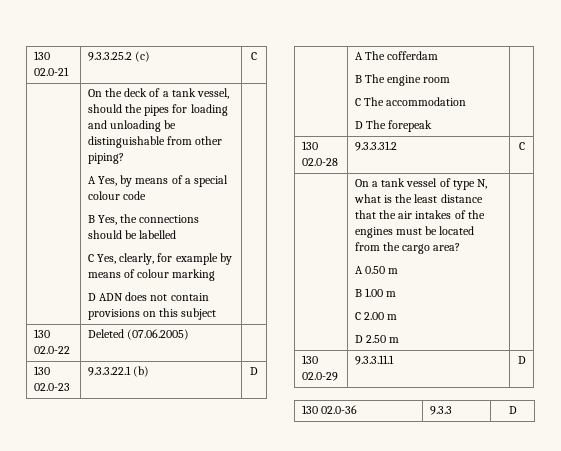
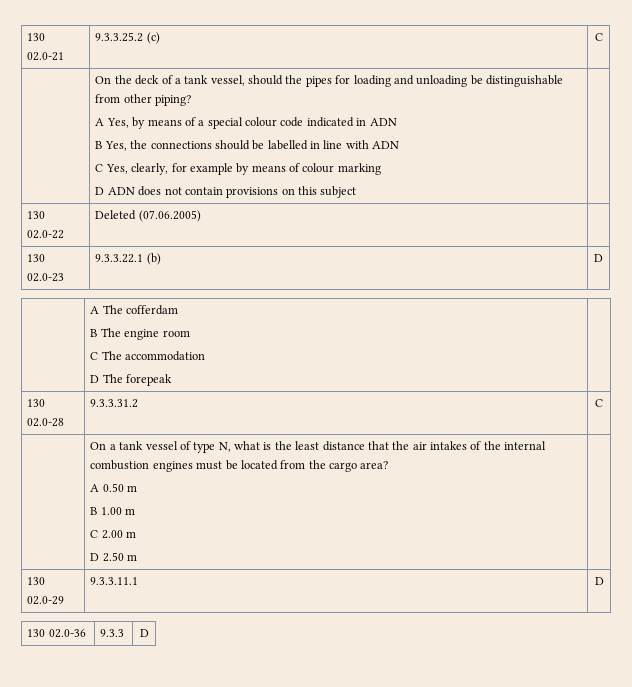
(146, 195) none -> [306,117,397,127] indicated in ADN
(177, 234) none -> [310,140,400,149] in line with ADN
(485, 214) none -> [504,441,547,450] [90,460,150,470] internal combustion

